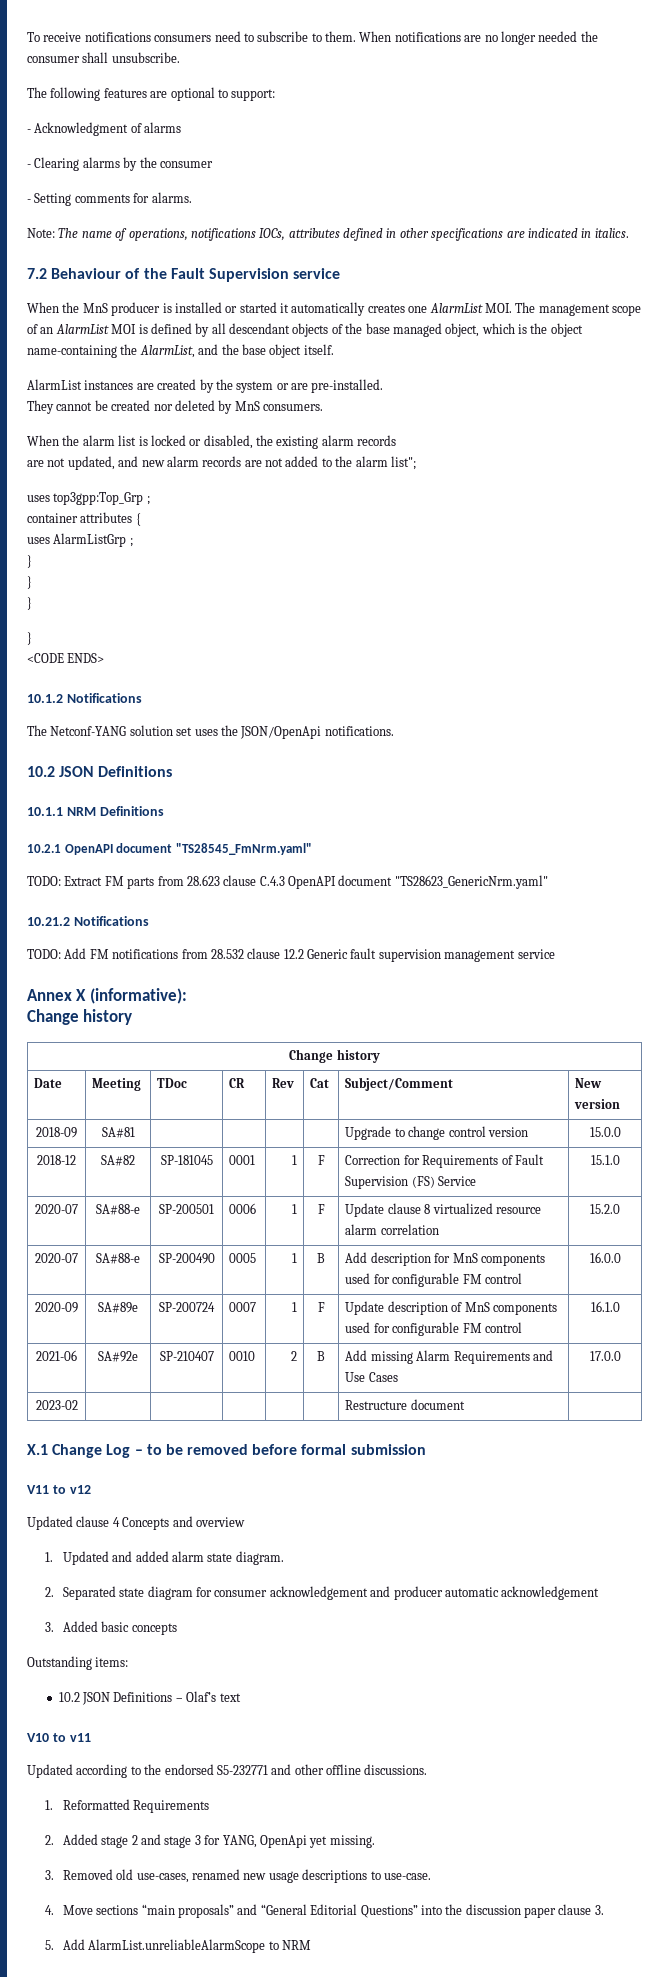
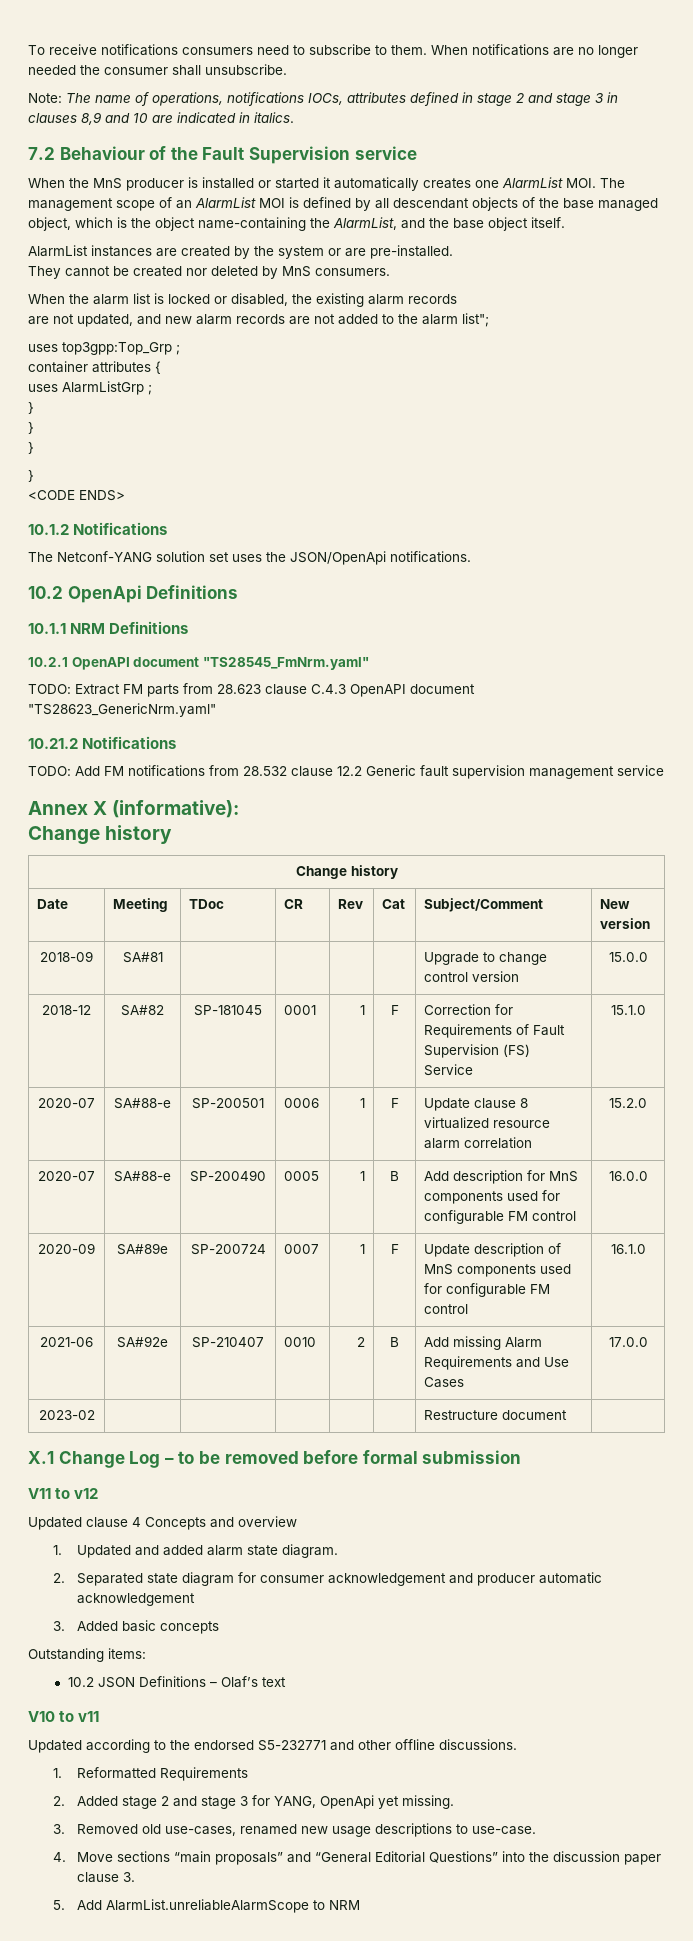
[27,87,276,101] [27,122,182,136] [27,157,213,171] [27,192,192,206] // The following features are optional to support: // - Acknowledgment of alarms // - Clearing alarms by the consumer // - Setting comments for alarms. -> (287, 69) none
[399,228,504,241] other specifications -> [477,92,618,106] [28,112,148,125] stage 2 and stage 3 in clauses 8,9 and 10
[59,766,95,777] JSON -> [67,585,142,603] OpenApi

